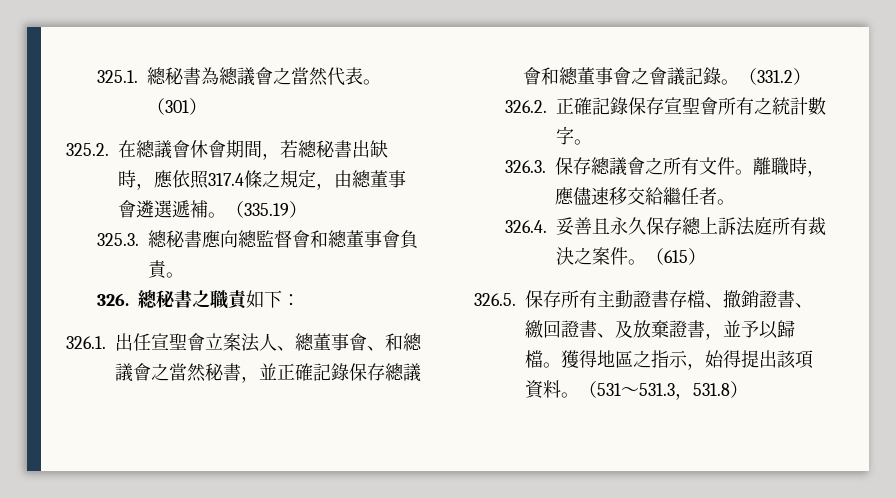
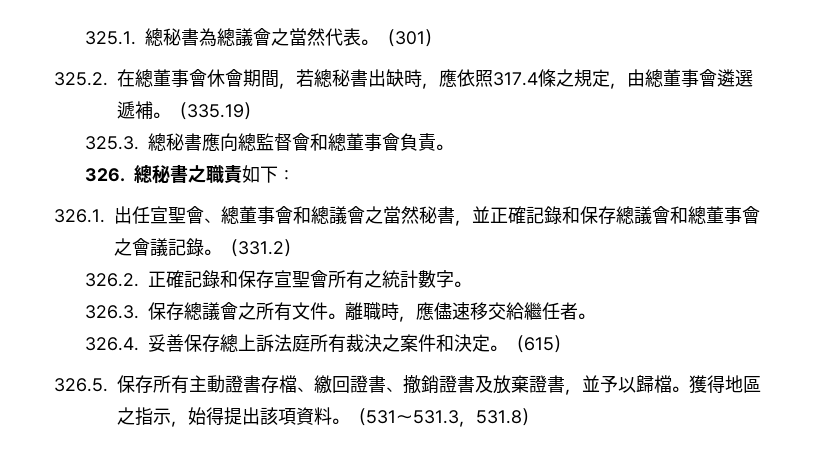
[154,140,172,159] 議 -> [153,69,189,87] 董事
[205,333,277,352] 立案法人 -> (204, 215) none
[367,346,385,351] 、 -> (293, 215) none
(349, 372) none -> [562,206,580,224] 和
(628, 106) none -> [219,270,238,288] 和
[591,217,646,235] 且永久 -> (184, 343) none
(628, 256) none -> [435,334,490,352] 和決定
[723,290,813,308] 撤銷證書、 -> (314, 389) none
(615, 335) none -> [403,375,475,394] 撤銷證書

